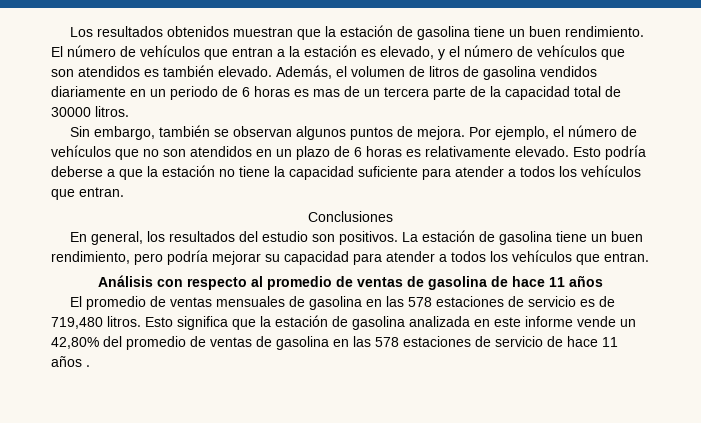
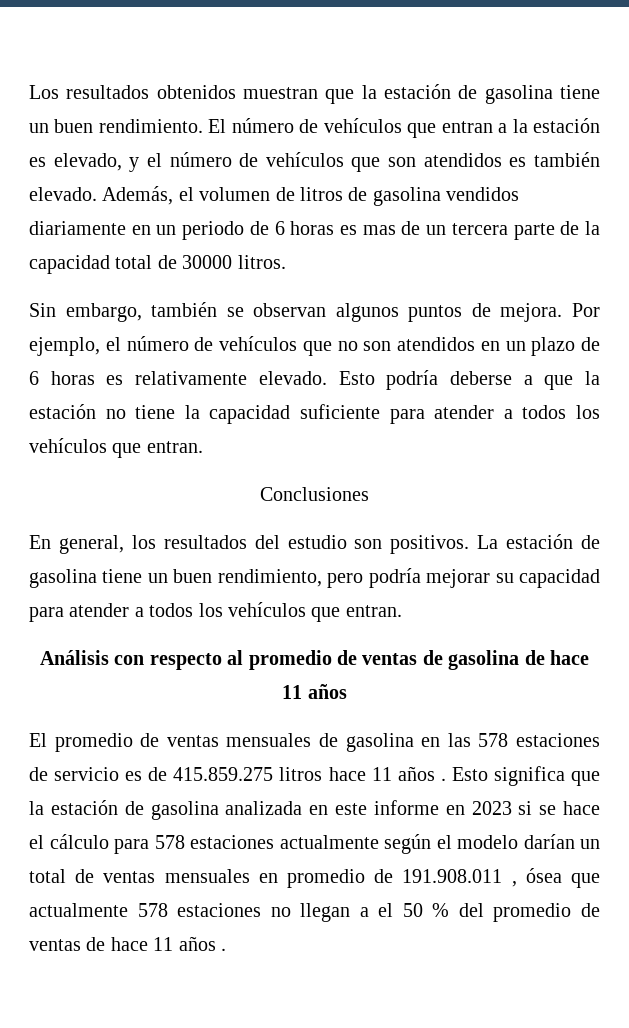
[51,316,141,329] 719,480 litros. -> [173,766,446,781] 415.859.275 litros hace 11 años .
[577,316,636,327] [51,337,99,349] vende un 42,80% -> [445,801,600,815] [29,834,600,854] [29,868,600,888] [29,903,450,922] en 2023 si se hace el cálculo para 578 estaciones actualmente según el modelo darían un total de ventas mensuales en promedio de 191.908.011 , ósea que actualmente 578 estaciones no llegan a el 50 %
[276,336,563,350] gasolina en las 578 estaciones de servicio de -> (106, 944) none

